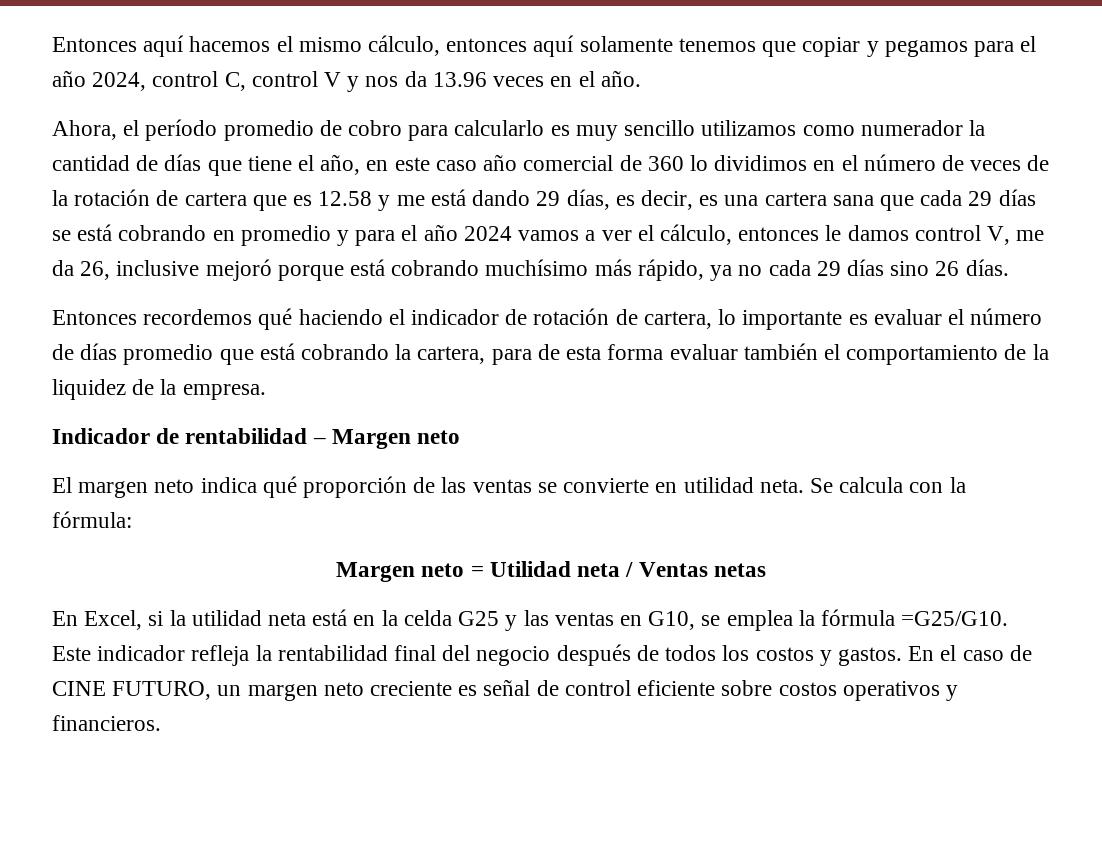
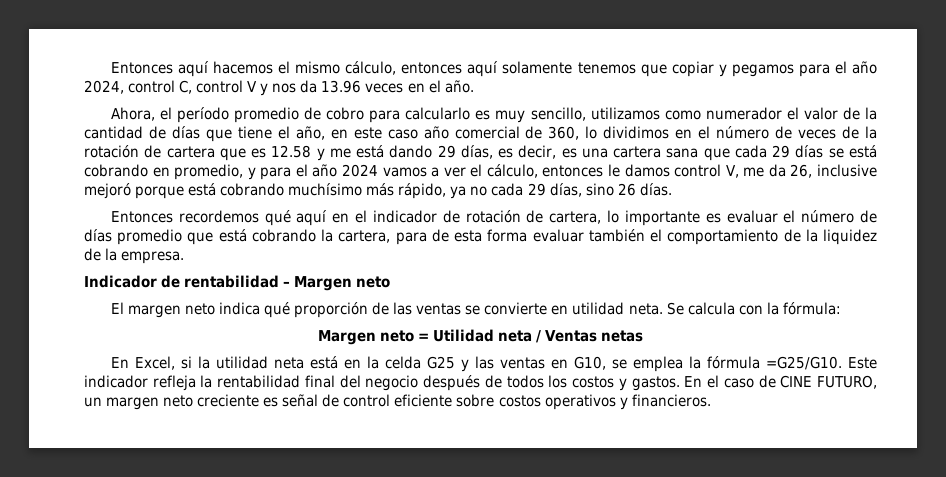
[624,120,696,136] sencillo -> [530,107,586,121] sencillo,
(963, 128) none -> [786,107,860,120] el valor de
[647,156,684,171] 360 -> [548,126,580,140] 360,
[240,225,331,246] promedio -> [174,164,244,180] promedio,
[846,259,884,276] días -> [549,183,582,197] días,
[298,309,383,325] haciendo -> [296,210,350,226] aquí en

